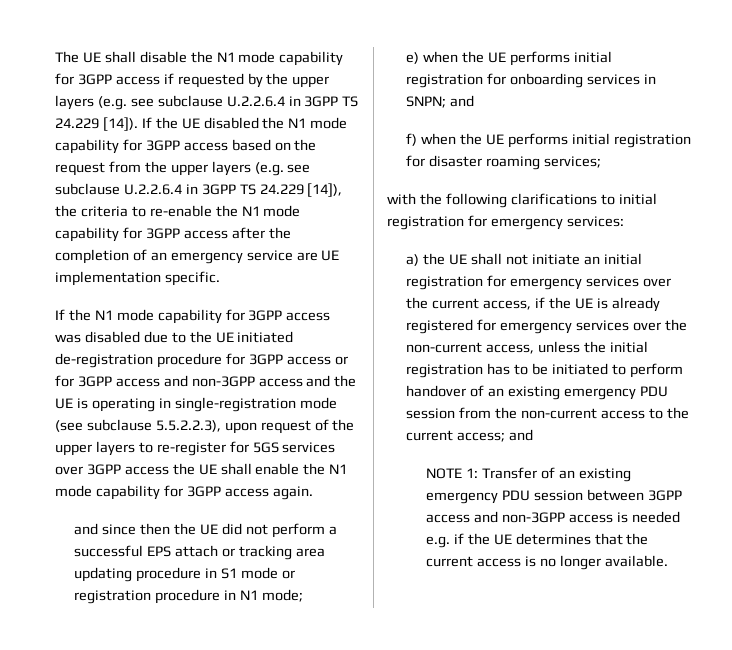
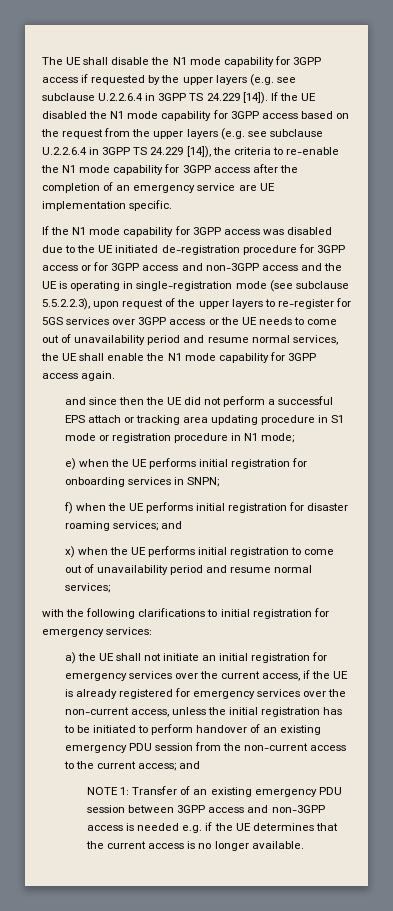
(169, 470) none -> [208,317,338,325] [42,334,338,345] or the UE needs to come out of unavailability period and resume normal services,
[450,95,475,107] and -> (219, 482) none
(602, 162) none -> [160,521,182,529] [64,546,335,558] [64,564,313,575] [64,583,110,593] and // x) when the UE performs initial registration to come out of unavailability period and resume normal services;

